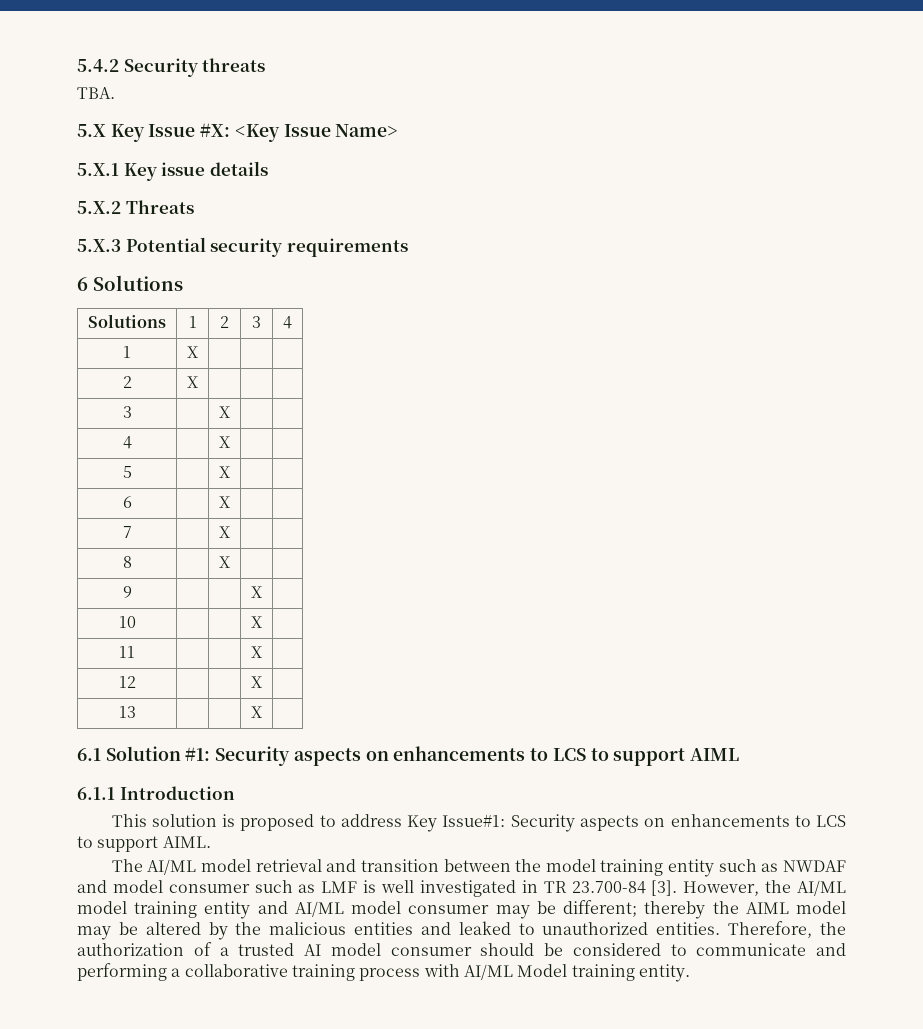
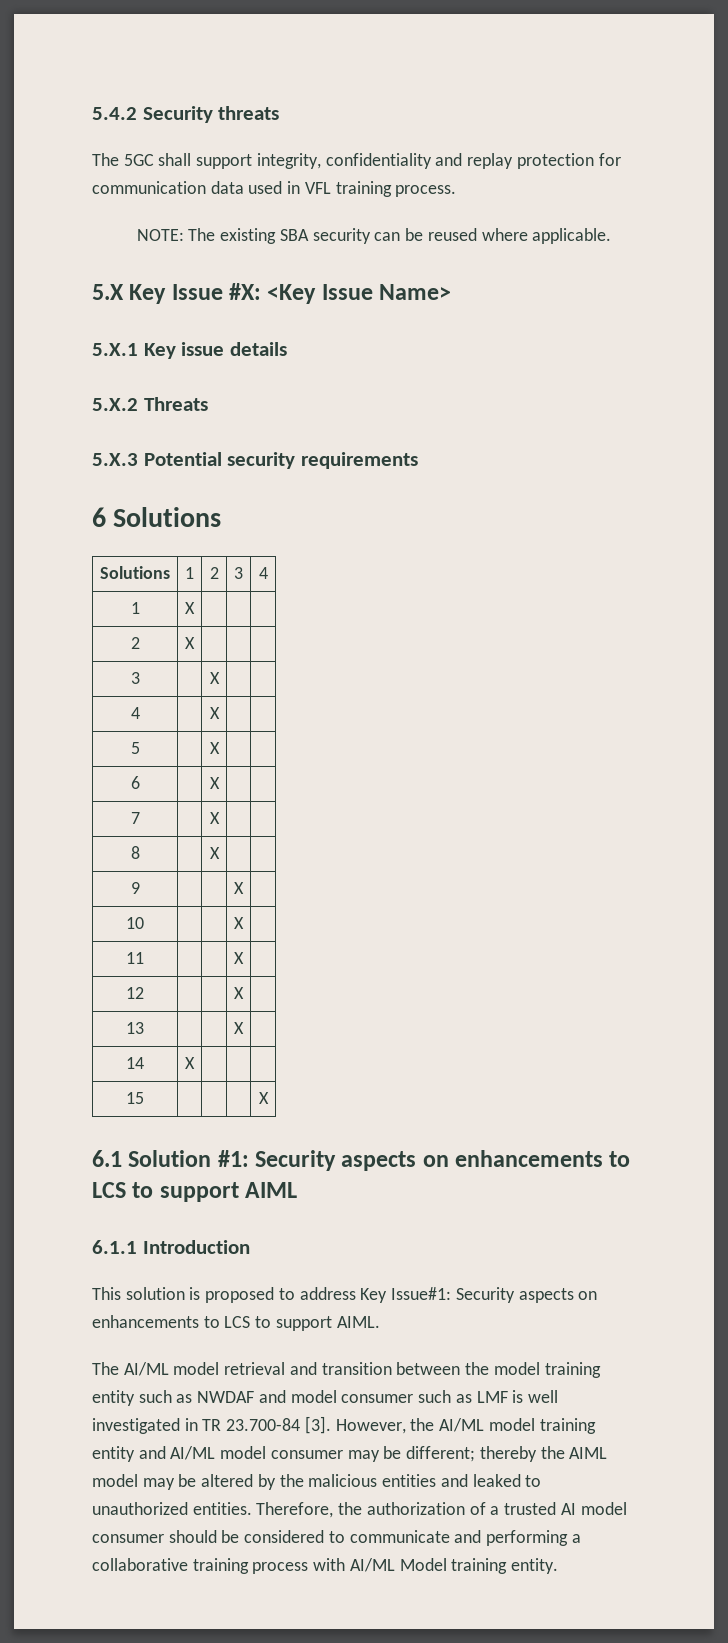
[77,87,115,99] TBA. -> [92,153,621,169] [92,181,457,197] [136,228,612,244] The 5GC shall support integrity, confidentiality and replay protection for communication data used in VFL training process. // NOTE: The existing SBA security can be reused where applicable.
(262, 712) none -> [126,1057,144,1069] [185,1057,195,1069] [126,1092,144,1104] [258,1092,269,1104] // 14 | X | | | // 15 | | | | X

